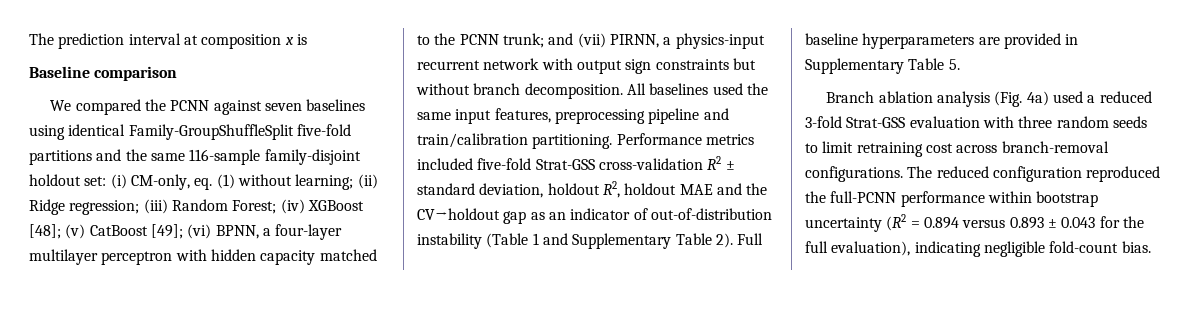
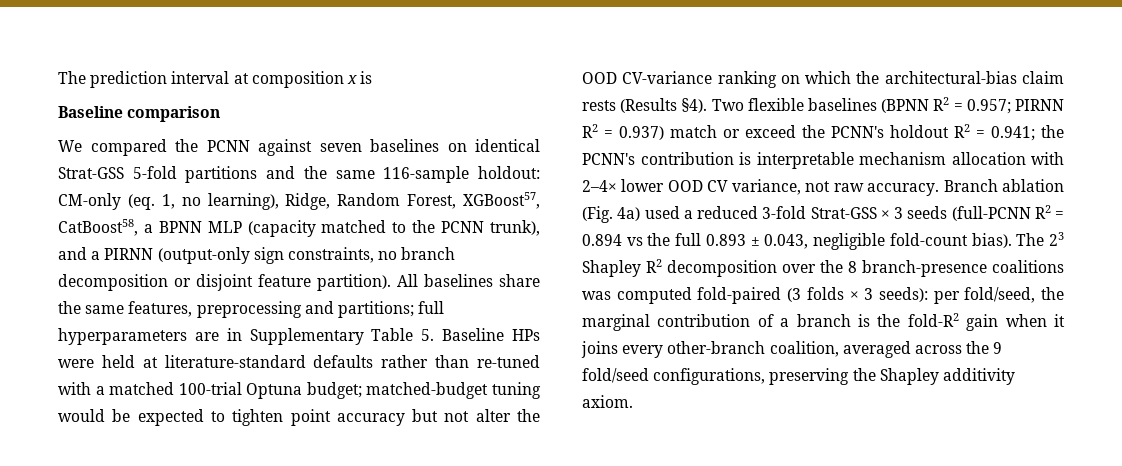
[29,124,351,140] using identical Family-GroupShuffleSplit five-fold -> [447,139,540,152] [58,166,177,179] on identical Strat-GSS 5-fold
[264,149,361,165] [29,174,378,190] [29,199,364,215] [29,224,343,240] [29,249,377,265] [417,33,765,49] [417,58,756,74] [416,83,623,99] family-disjoint holdout set: (i) CM-only, eq. (1) without learning; (ii) Ridge regression; (iii) Random Forest; (iv) XGBoost [48]; (v) CatBoost [49]; (vi) BPNN, a four-layer multilayer perceptron with hidden capacity matched to the PCNN trunk; and (vii) PIRNN, a physics-input recurrent network with output sign constraints but without branch decomposition. -> [478,166,540,179] [58,192,540,210] [58,219,541,237] [58,247,456,264] [58,274,391,291] holdout: CM-only (eq. 1, no learning), Ridge, Random Forest, XGBoost57, CatBoost58, a BPNN MLP (capacity matched to the PCNN trunk), and a PIRNN (output-only sign constraints, no branch decomposition or disjoint feature partition).
[712,83,768,95] [417,109,492,124] used the same input -> [499,274,540,287] [58,301,125,314] share the same
[648,108,729,124] [417,133,754,149] [417,156,735,170] [417,181,768,198] [417,208,772,224] [417,233,764,249] [805,33,858,45] pipeline and train/calibration partitioning. Performance metrics included five-fold Strat-GSS cross-validation R2 ± standard deviation, holdout R2, holdout MAE and the CV→holdout gap as an indicator of out-of-distribution instability (Table 1 and Supplementary Table 2). Full baseline -> [304,301,445,318] and partitions; full
[1003,33,1061,49] provided -> (219, 336) none
(960, 64) // -> [442,328,540,341] [58,355,540,368] [58,382,541,399] [58,409,540,426] [582,71,1064,88] [582,97,1064,114] [582,124,1064,141] [582,152,1064,169] [582,179,940,196] Baseline HPs were held at literature-standard defaults rather than re-tuned with a matched 100-trial Optuna budget; matched-budget tuning would be expected to tighten point accuracy but not alter the OOD CV-variance ranking on which the architectural-bias claim rests (Results §4). Two flexible baselines (BPNN R2 = 0.957; PIRNN R2 = 0.937) match or exceed the PCNN's holdout R2 = 0.941; the PCNN's contribution is interpretable mechanism allocation with 2–4× lower OOD CV variance, not raw accuracy.
[937,91,991,107] analysis -> (1064, 185) none
[909,116,1147,128] [805,141,1109,157] [805,166,1161,182] [805,191,1099,207] [805,214,1144,232] [805,241,1151,257] evaluation with three random seeds to limit retraining cost across branch-removal configurations. The reduced configuration reproduced the full-PCNN performance within bootstrap uncertainty (R2 = 0.894 versus 0.893 ± 0.043 for the full evaluation), indicating negligible fold-count bias. -> [880,205,1064,221] [582,232,1064,250] [582,259,1064,277] [582,287,1064,304] [582,313,1065,331] [581,341,1003,358] [582,368,1015,385] [582,395,633,408] × 3 seeds (full-PCNN R2 = 0.894 vs the full 0.893 ± 0.043, negligible fold-count bias). The 23 Shapley R2 decomposition over the 8 branch-presence coalitions was computed fold-paired (3 folds × 3 seeds): per fold/seed, the marginal contribution of a branch is the fold-R2 gain when it joins every other-branch coalition, averaged across the 9 fold/seed configurations, preserving the Shapley additivity axiom.

